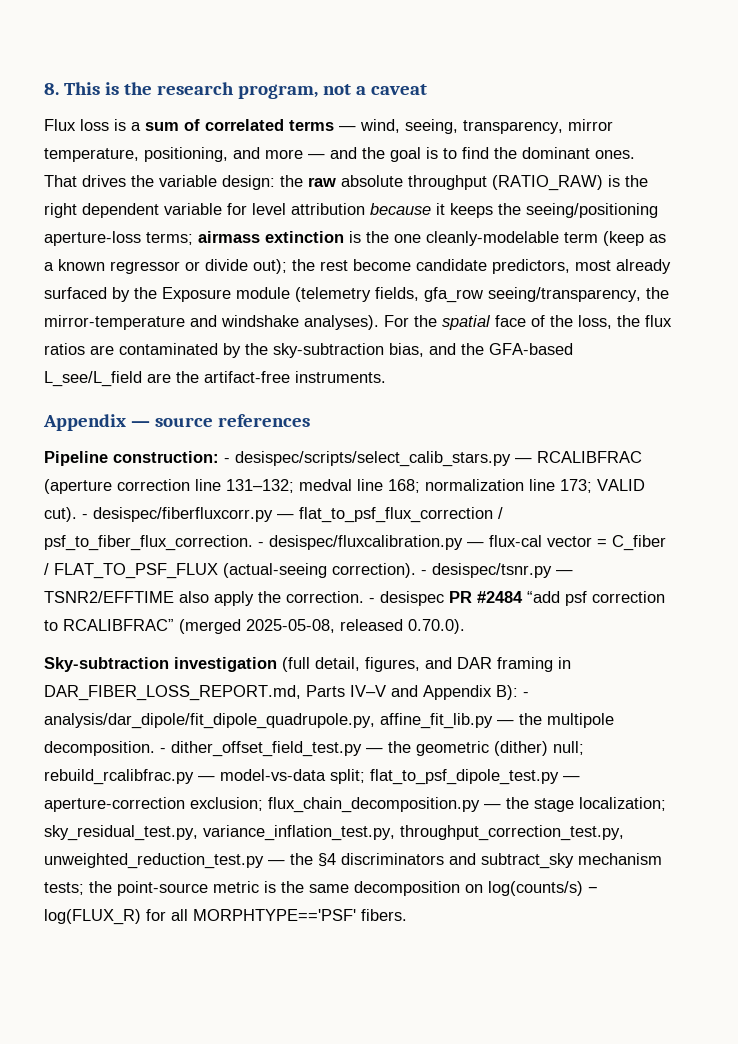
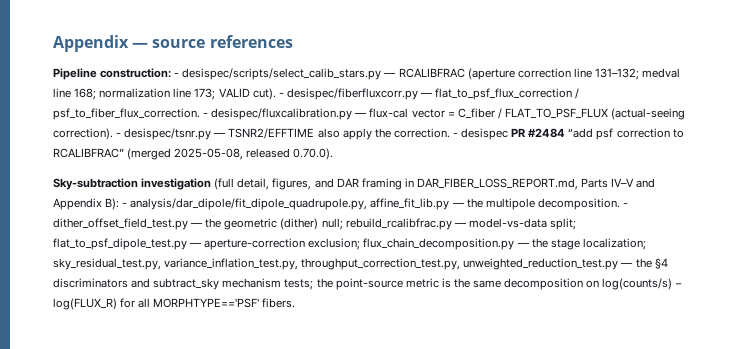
[44,82,427,99] [44,119,613,134] [44,147,635,162] [44,175,648,191] [44,203,658,218] [44,231,666,246] [44,259,671,274] [44,287,669,303] [44,315,672,330] [44,343,573,358] [44,371,386,387] 8. This is the research program, not a caveat // Flux loss is a sum of correlated terms — wind, seeing, transparency, mirror temperature, positioning, and more — and the goal is to find the dominant ones. That drives the variable design: the raw absolute throughput (RATIO_RAW) is the right dependent variable for level attribution because it keeps the seeing/positioning aperture-loss terms; airmass extinction is the one cleanly-modelable term (keep as a known regressor or divide out); the rest become candidate predictors, most already surfaced by the Exposure module (telemetry fields, gfa_row seeing/transparency, the mirror-temperature and windshake analyses). For the spatial face of the loss, the flux ratios are contaminated by the sky-subtraction bias, and the GFA-based L_see/L_field are the artifact-free instruments. // -> (53, 43) none

